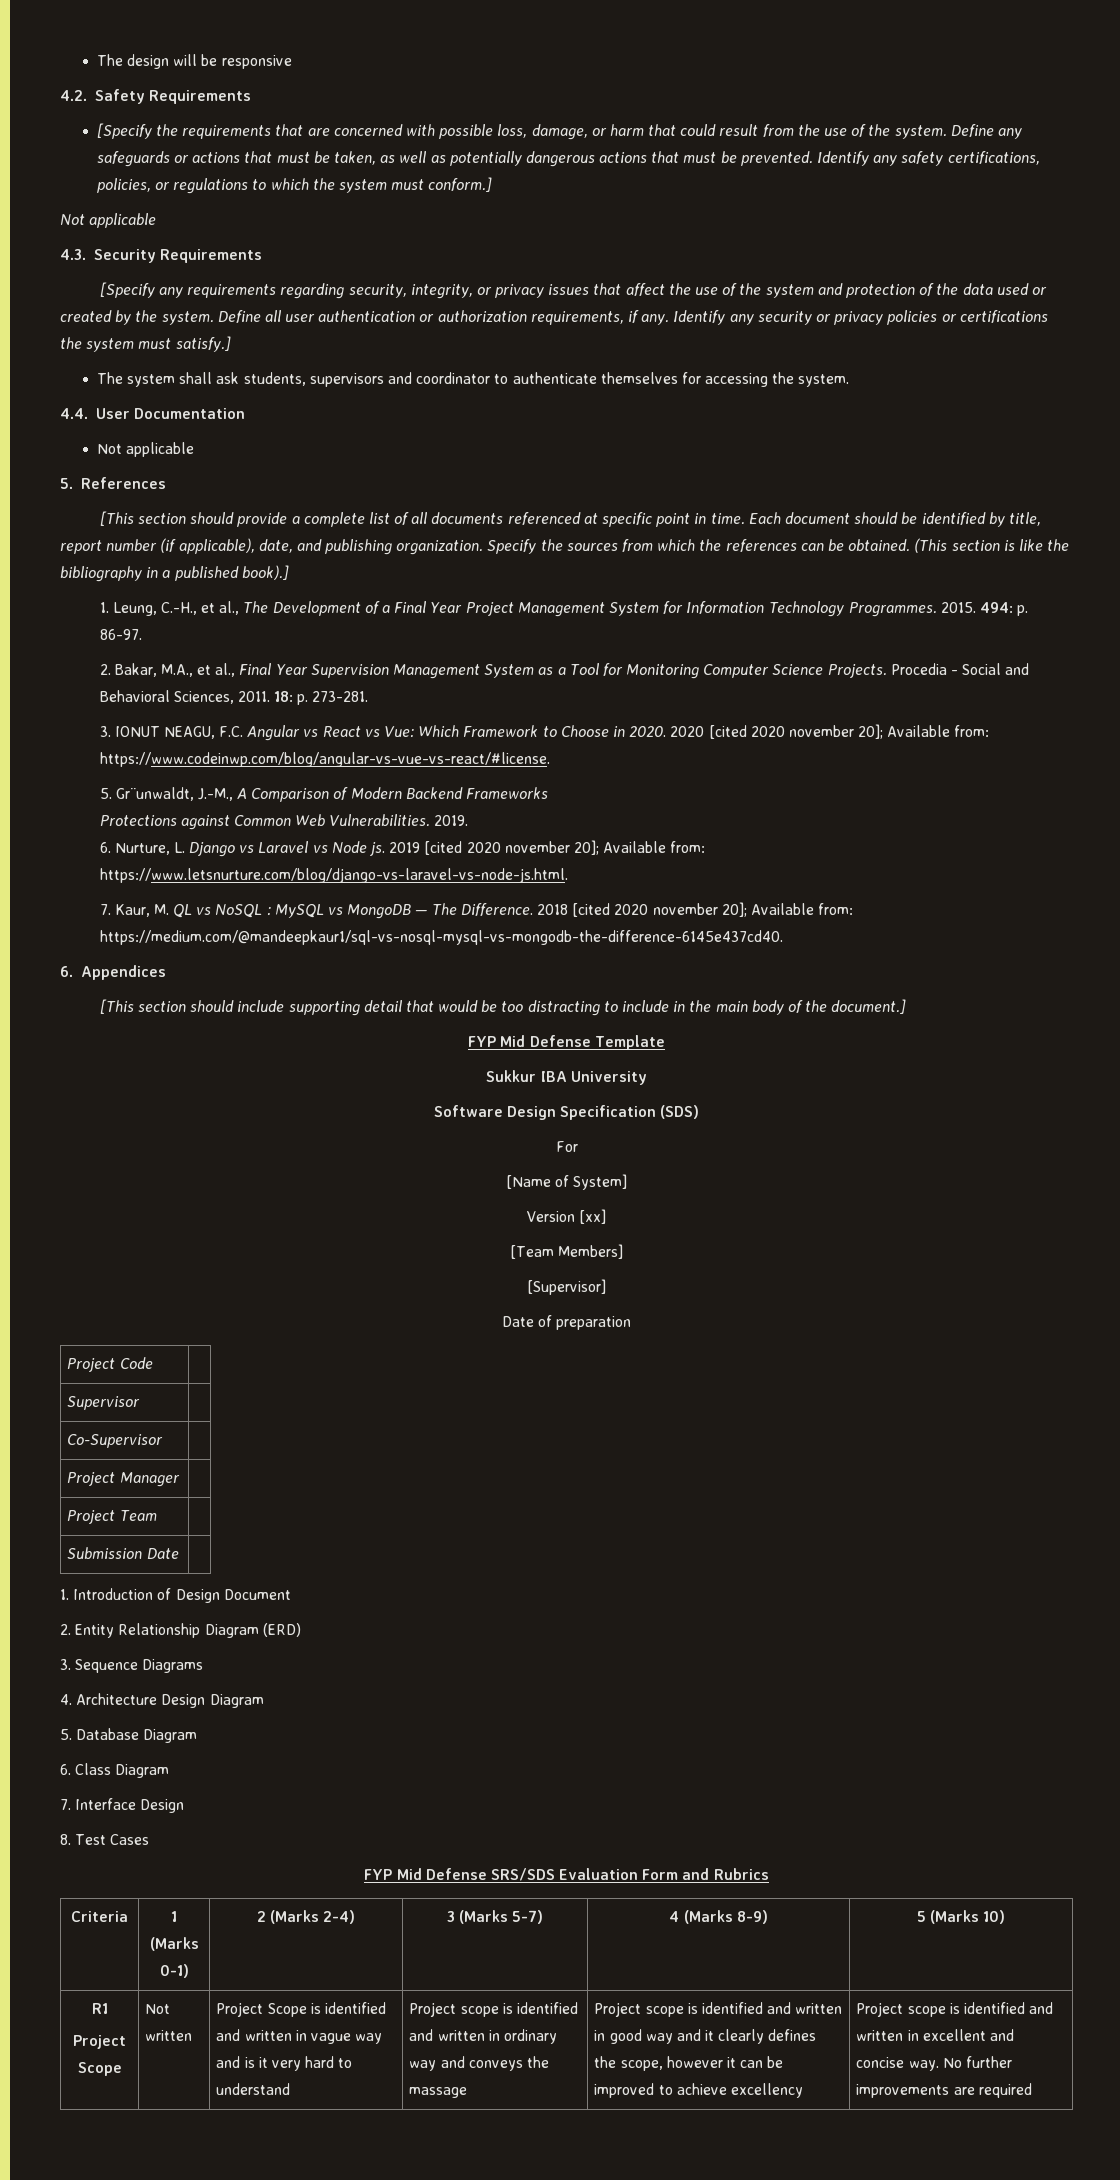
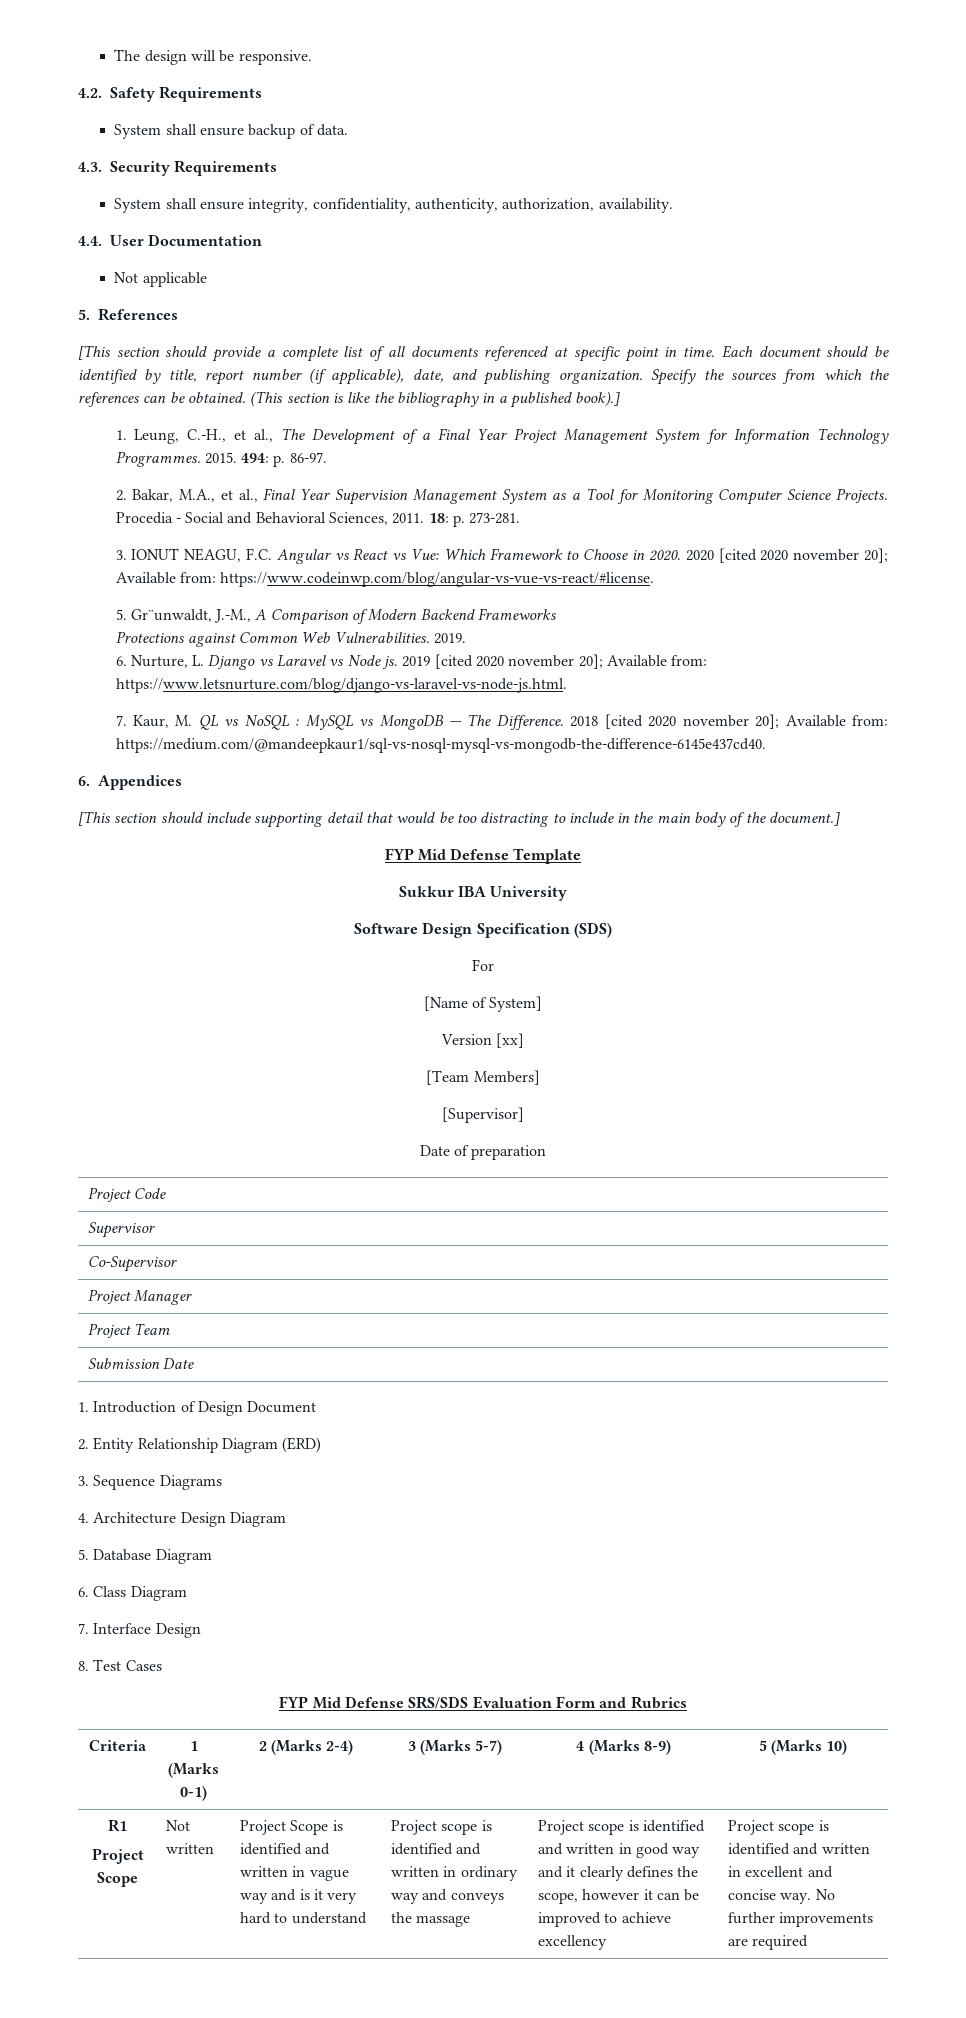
[221,55,292,69] responsive -> [238,50,312,65] responsive.
[96,123,1022,140] [96,151,1040,167] [96,177,493,194] [60,213,157,228] [60,249,262,263] [99,282,1047,299] [60,310,1048,325] [60,336,231,352] [96,372,850,387] [Specify the requirements that are concerned with possible loss, damage, or harm that could result from the use of the system. Define any safeguards or actions that must be taken, as well as potentially dangerous actions that must be prevented. Identify any safety certifications, policies, or regulations to which the system must conform.] // Not applicable // 4.3. Security Requirements // [Specify any requirements regarding security, integrity, or privacy issues that affect the use of the system and protection of the data used or created by the system. Define all user authentication or authorization requirements, if any. Identify any security or privacy policies or certifications the system must satisfy.] // The system shall ask students, supervisors and coordinator to authenticate themselves for accessing the system. -> [114,124,348,139] [78,160,278,176] [114,198,673,213] System shall ensure backup of data. // 4.3. Security Requirements // System shall ensure integrity, confidentiality, authenticity, authorization, availability.

